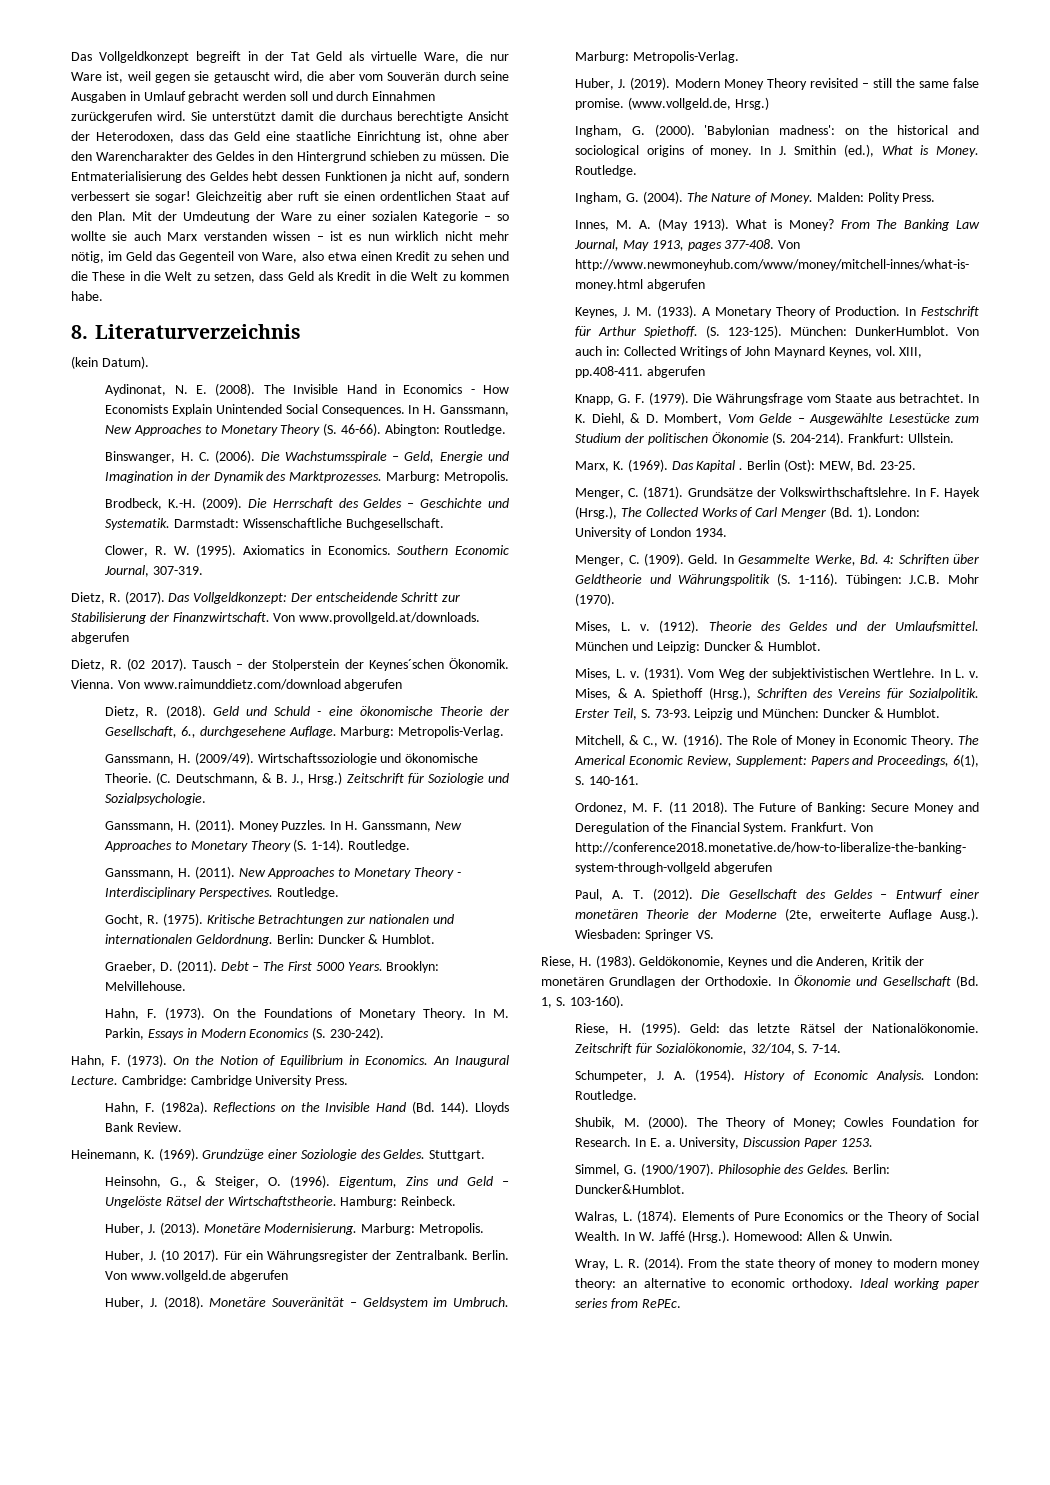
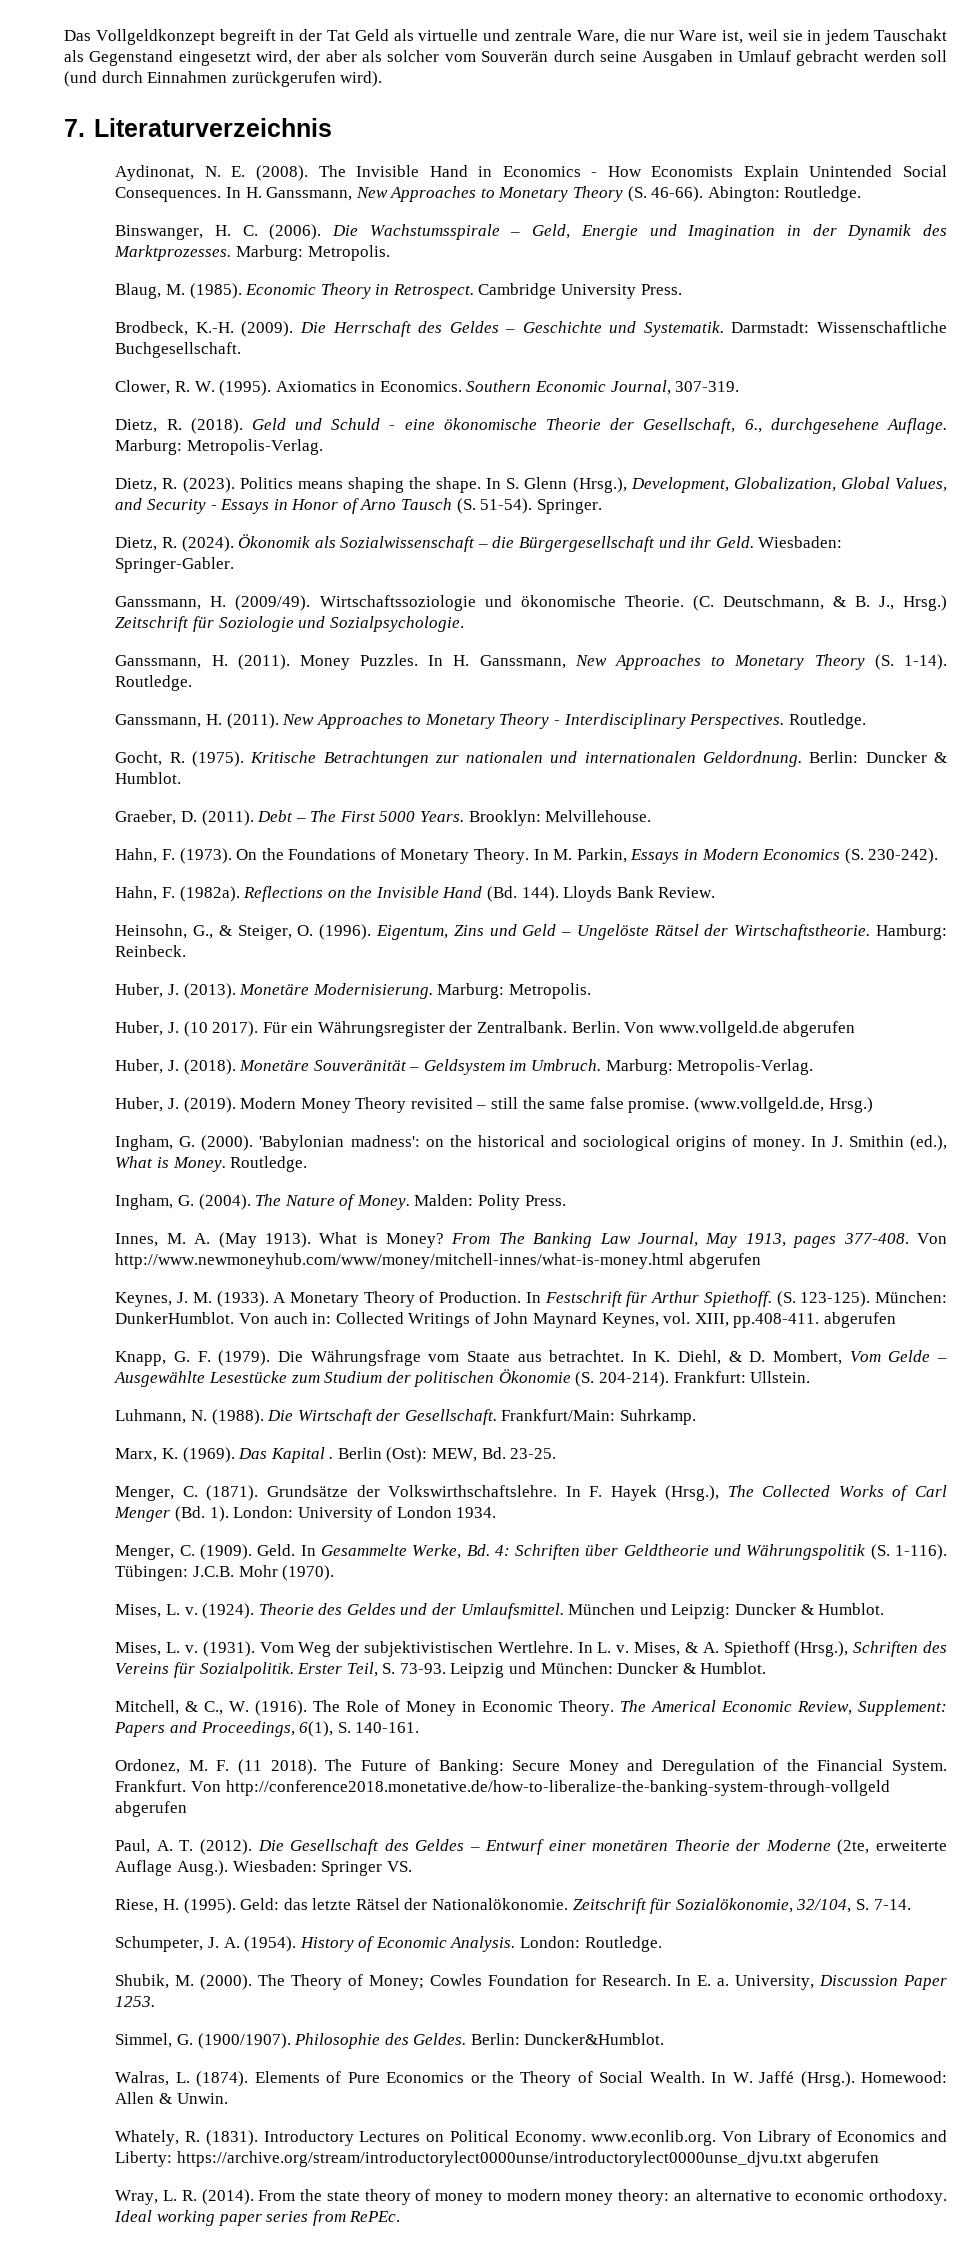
(418, 56) none -> [483,29,572,41] und zentrale
[155,71,355,83] gegen sie getauscht wird, die aber -> [782,29,947,45] [64,50,440,66] sie in jedem Tauschakt als Gegenstand eingesetzt wird, der aber als solcher
[311,91,333,101] und -> [64,71,97,87] (und
[157,111,509,123] [71,131,510,143] [71,151,509,163] [71,171,509,183] [71,191,510,203] [71,211,509,223] [71,231,510,241] [71,251,510,263] [71,271,509,283] [71,291,103,301] [71,325,88,339] wird. Sie unterstützt damit die durchaus berechtigte Ansicht der Heterodoxen, dass das Geld eine staatliche Einrichtung ist, ohne aber den Warencharakter des Geldes in den Hintergrund schieben zu müssen. Die Entmaterialisierung des Geldes hebt dessen Funktionen ja nicht auf, sondern verbessert sie sogar! Gleichzeitig aber ruft sie einen ordentlichen Staat auf den Plan. Mit der Umdeutung der Ware zu einer sozialen Kategorie – so wollte sie auch Marx verstanden wissen – ist es nun wirklich nicht mehr nötig, im Geld das Gegenteil von Ware, also etwa einen Kredit zu sehen und die These in die Welt zu setzen, dass Geld als Kredit in die Welt zu kommen habe. // 8. -> [340,71,383,87] [64,119,85,137] wird). // 7.
[71,356,149,369] // (kein Datum). -> (332, 127) none
(509, 477) none -> [115,283,682,299] // Blaug, M. (1985). Economic Theory in Retrospect. Cambridge University Press.
[71,591,461,604] [71,612,481,624] [71,632,129,644] [71,658,509,671] [71,679,403,691] // Dietz, R. (2017). Das Vollgeldkonzept: Der entscheidende Schritt zur Stabilisierung der Finanzwirtschaft. Von www.provollgeld.at/downloads. abgerufen // Dietz, R. (02 2017). Tausch – der Stolperstein der Keynes´schen Ökonomik. Vienna. Von www.raimunddietz.com/download abgerufen -> (740, 386) none
(505, 732) none -> [115,477,948,493] [115,498,602,514] [115,534,843,552] [115,557,235,573] // Dietz, R. (2023). Politics means shaping the shape. In S. Glenn (Hrsg.), Development, Globalization, Global Values, and Security - Essays in Honor of Arno Tausch (S. 51-54). Springer. // Dietz, R. (2024). Ökonomik als Sozialwissenschaft – die Bürgergesellschaft und ihr Geld. Wiesbaden: Springer-Gabler.
[71,1054,509,1067] [71,1075,349,1087] // Hahn, F. (1973). On the Notion of Equilibrium in Economics. An Inaugural Lecture. Cambridge: Cambridge University Press. -> (939, 856) none
[71,1148,486,1161] // Heinemann, K. (1969). Grundzüge einer Soziologie des Geldes. Stuttgart. -> (716, 892) none
(954, 438) none -> [115,1409,697,1425] // Luhmann, N. (1988). Die Wirtschaft der Gesellschaft. Frankfurt/Main: Suhrkamp.
[659,620,700,633] (1912). -> [202,1603,255,1619] (1924).
[541,955,925,968] [541,975,979,988] [541,995,624,1008] // Riese, H. (1983). Geldökonomie, Keynes und die Anderen, Kritik der monetären Grundlagen der Orthodoxie. In Ökonomie und Gesellschaft (Bd. 1, S. 103-160). -> (412, 1866) none
(893, 1236) none -> [115,2130,947,2146] [115,2151,879,2167] // Whately, R. (1831). Introductory Lectures on Political Economy. www.econlib.org. Von Library of Economics and Liberty: https://archive.org/stream/introductorylect0000unse/introductorylect0000unse_djvu.txt abgerufen

